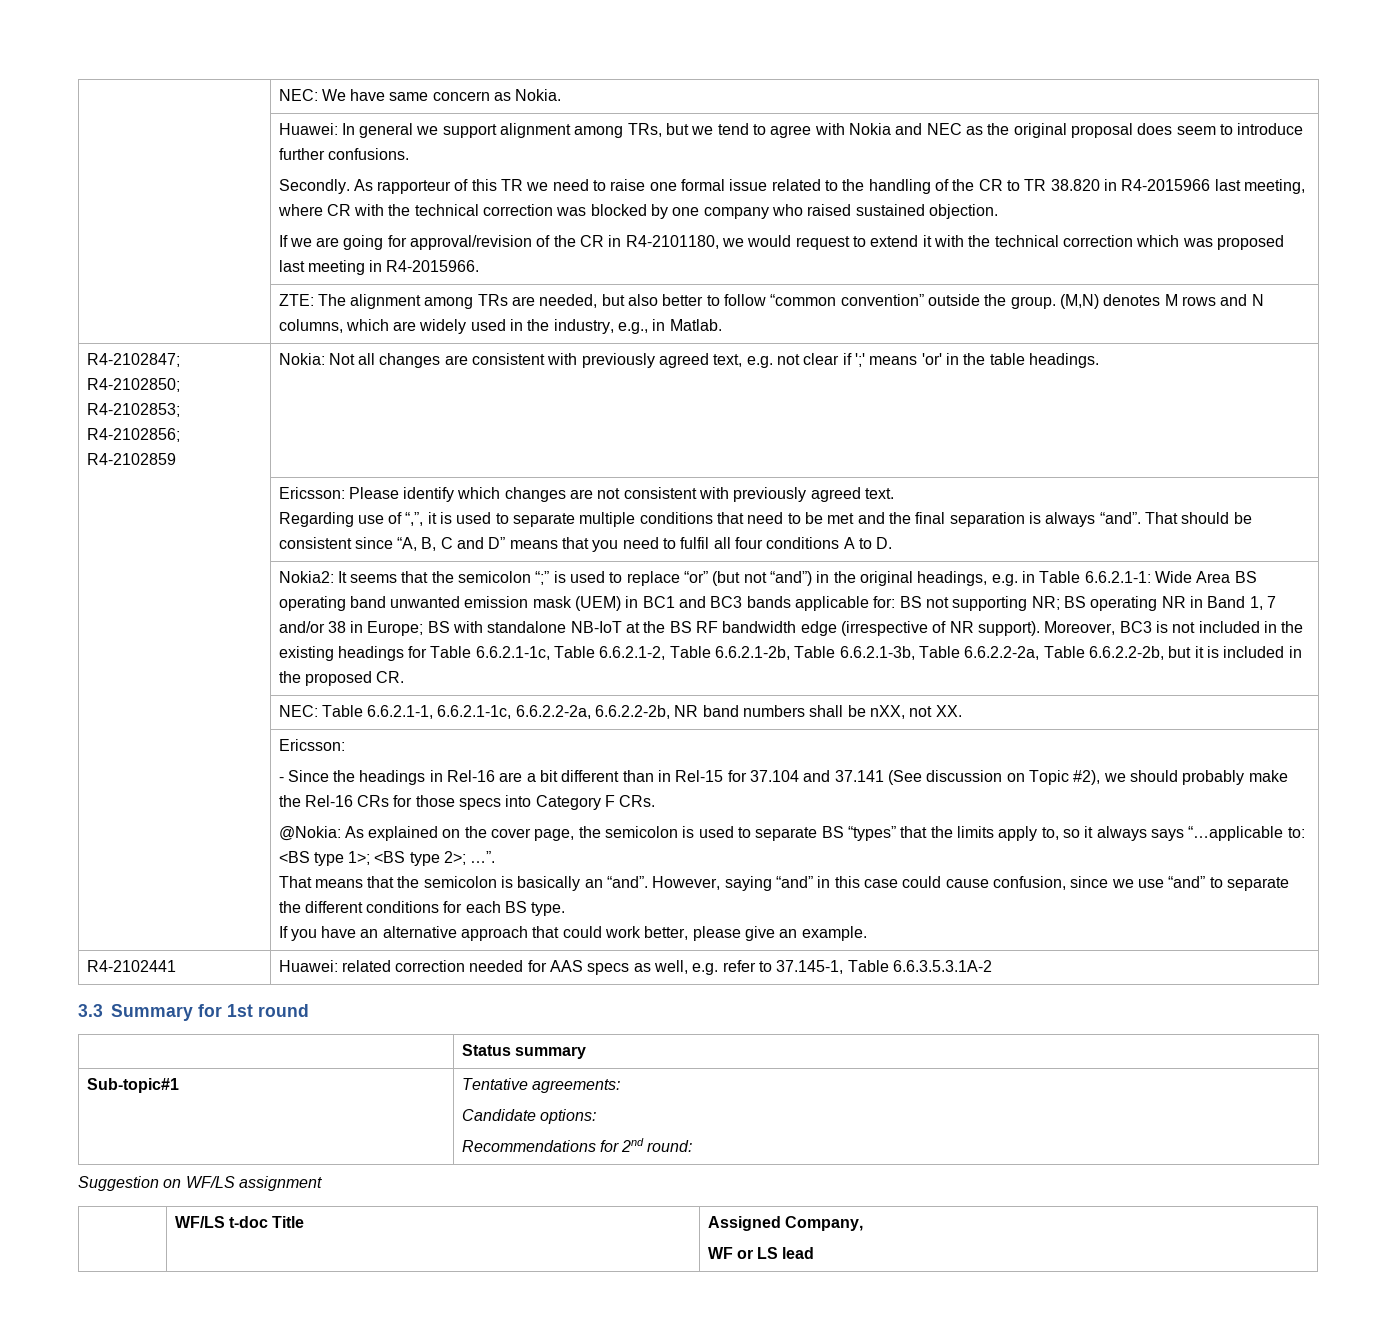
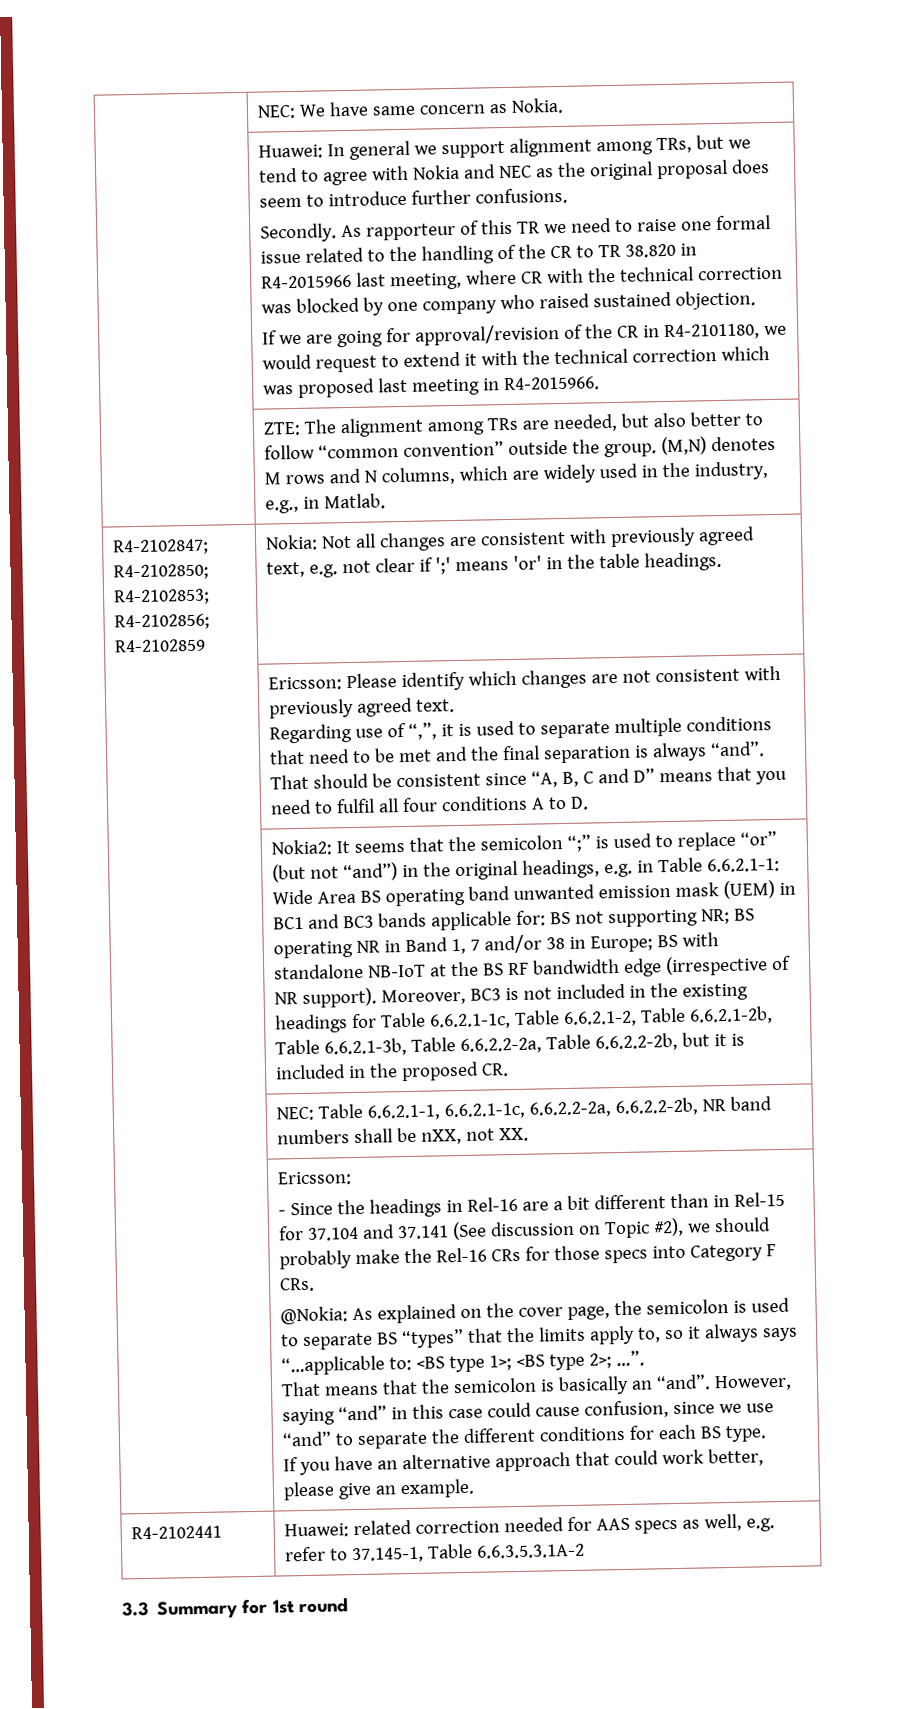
[461,1044,586,1059] [86,1078,179,1093] [461,1078,620,1093] [461,1109,596,1124] [461,1138,693,1152] [78,1176,322,1191] [174,1216,305,1228] [707,1216,863,1231] [707,1247,815,1259] // | Status summary // Sub-topic#1 | Tentative agreements: // Candidate options: // Recommendations for 2nd round: // Suggestion on WF/LS assignment // | WF/LS t-doc Title | Assigned Company, // WF or LS lead -> (349, 1605) none

